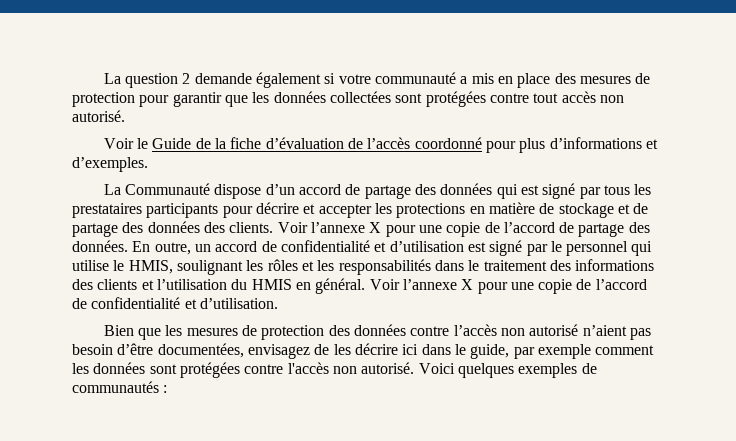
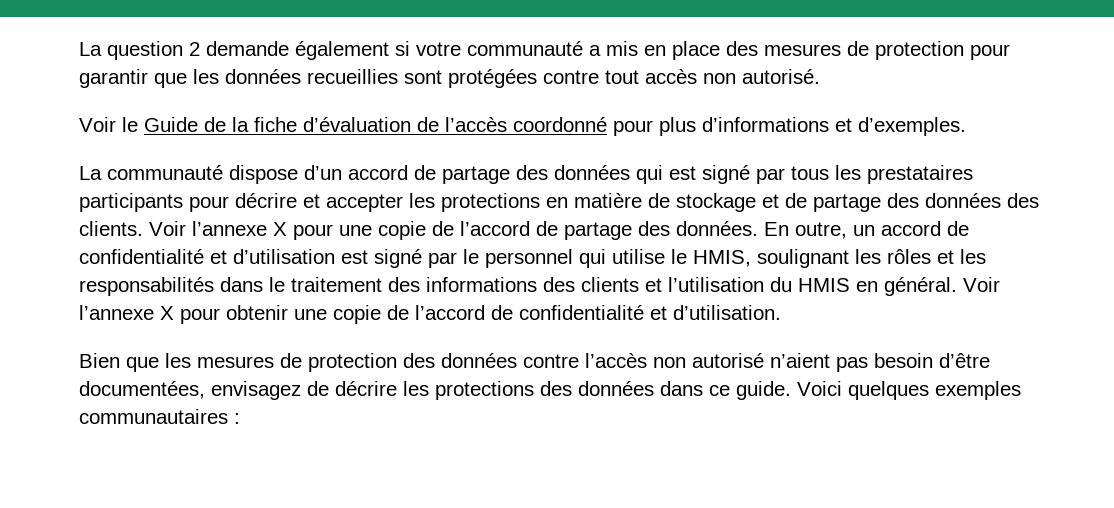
[329,91,391,103] collectées -> [307,69,398,84] recueillies
[125,183,211,195] Communauté -> [107,165,223,180] communauté
(508, 288) none -> [226,305,288,320] obtenir
[333,343,655,359] [72,362,415,378] les décrire ici dans le guide, par exemple comment les données sont protégées contre l'accès non autorisé. -> [335,381,791,400] décrire les protections des données dans ce guide.
[581,363,597,374] [72,381,159,393] de communautés -> [79,409,228,424] communautaires

